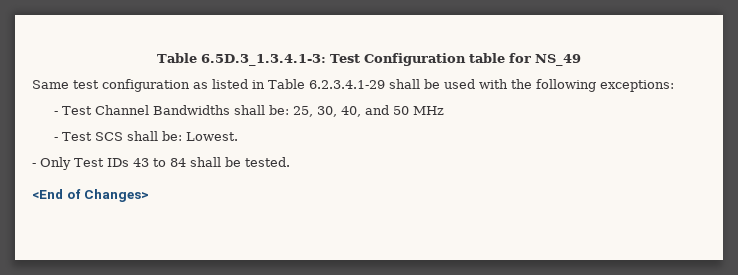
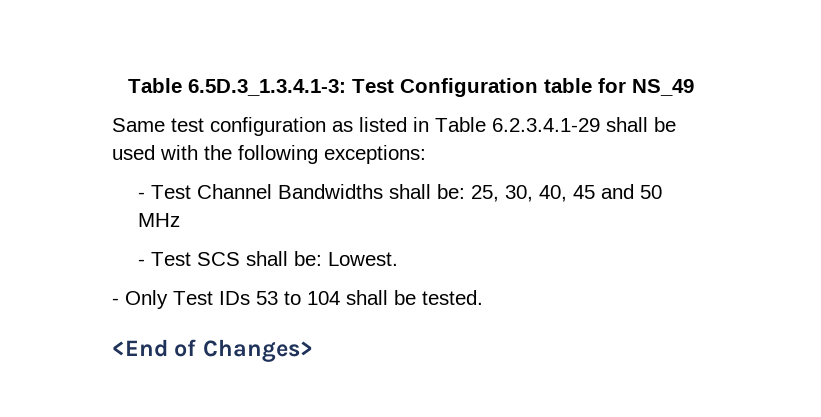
(362, 111) none -> [573,185,596,199] 45
[133,158,186,167] 43 to 84 -> [256,291,340,305] 53 to 104

